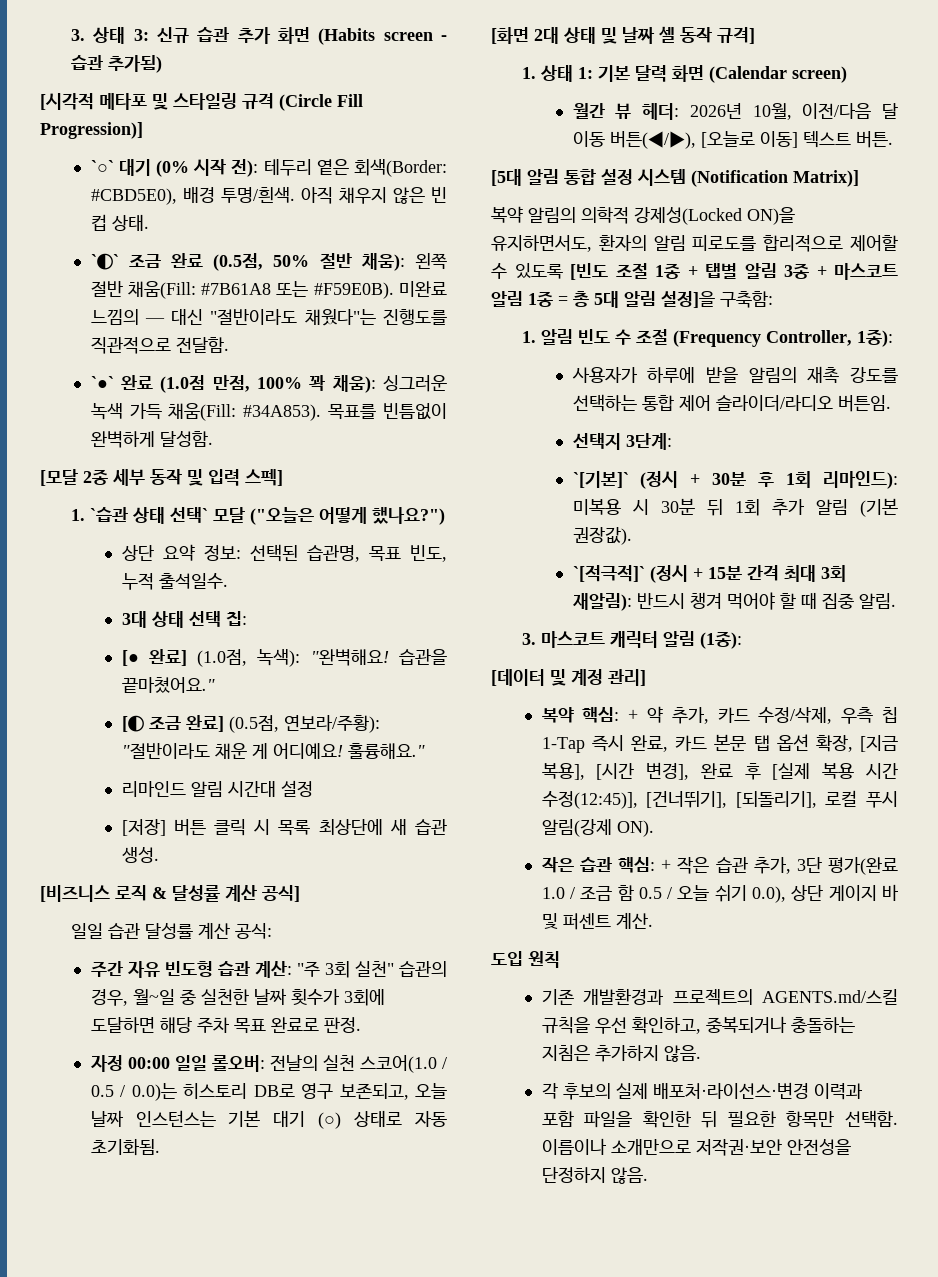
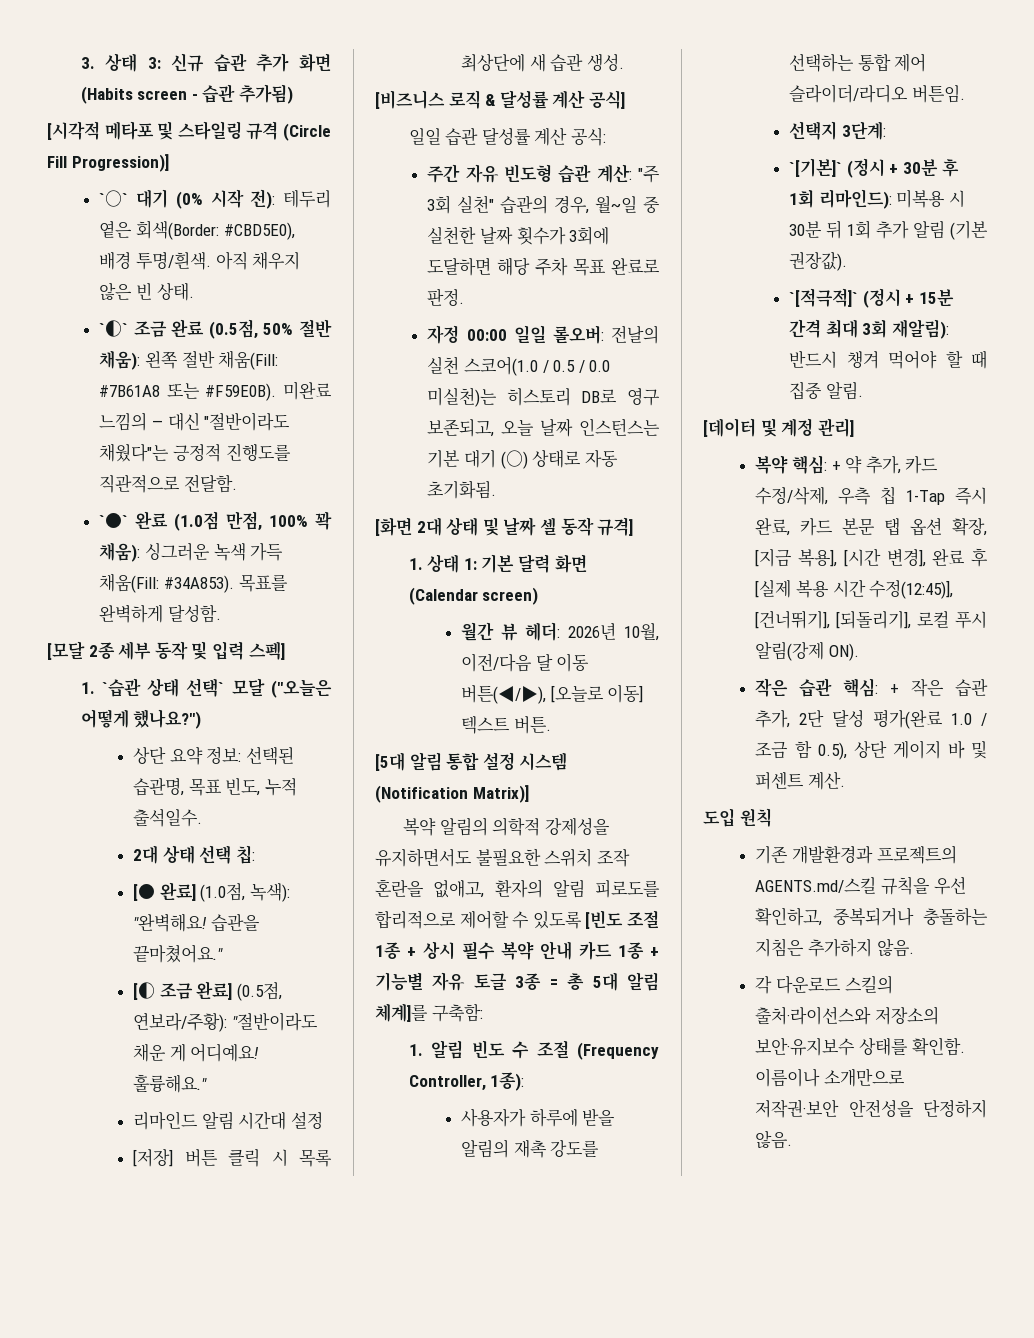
[90,214,107,231] 컵 -> (153, 291) none
(376, 317) none -> [173,444,222,462] 긍정적
[383,403,447,420] 빈틈없이 -> (288, 583) none
[121,611,147,628] 3대 -> [133,845,159,864] 2대
[131,1083,177,1101] 0.0)는 -> [589,360,611,372] [427,387,498,407] 0.0 미실천)는
[634,207,795,225] [491,235,592,252] 강제성(Locked ON)을 유지하면서도, -> [544,817,610,836] [375,848,630,867] [375,879,485,898] 강제성을 유지하면서도 불필요한 스위치 조작 혼란을 없애고,
[705,263,898,280] [491,291,553,307] 탭별 알림 3종 + 마스코트 알림 1종 -> [423,941,659,960] [375,972,542,991] 상시 필수 복약 안내 카드 1종 + 기능별 자유 토글 3종
[661,291,715,308] 설정]을 -> [375,1003,428,1022] 체계]를
[521,631,742,649] // 3. 마스코트 캐릭터 알림 (1종): -> (863, 390) none
[796,857,822,873] 3단 -> [799,710,865,727] 2단 달성
[638,885,787,903] 0.5 / 오늘 쉬기 0.0), -> [817,742,847,760] 0.5),
[562,1082,863,1100] [541,1110,898,1128] 후보의 실제 배포처·라이선스·변경 이력과 포함 파일을 확인한 뒤 필요한 항목만 선택함. -> [776,975,893,994] [755,1006,940,1025] [755,1037,965,1056] 다운로드 스킬의 출처·라이선스와 저장소의 보안·유지보수 상태를 확인함.

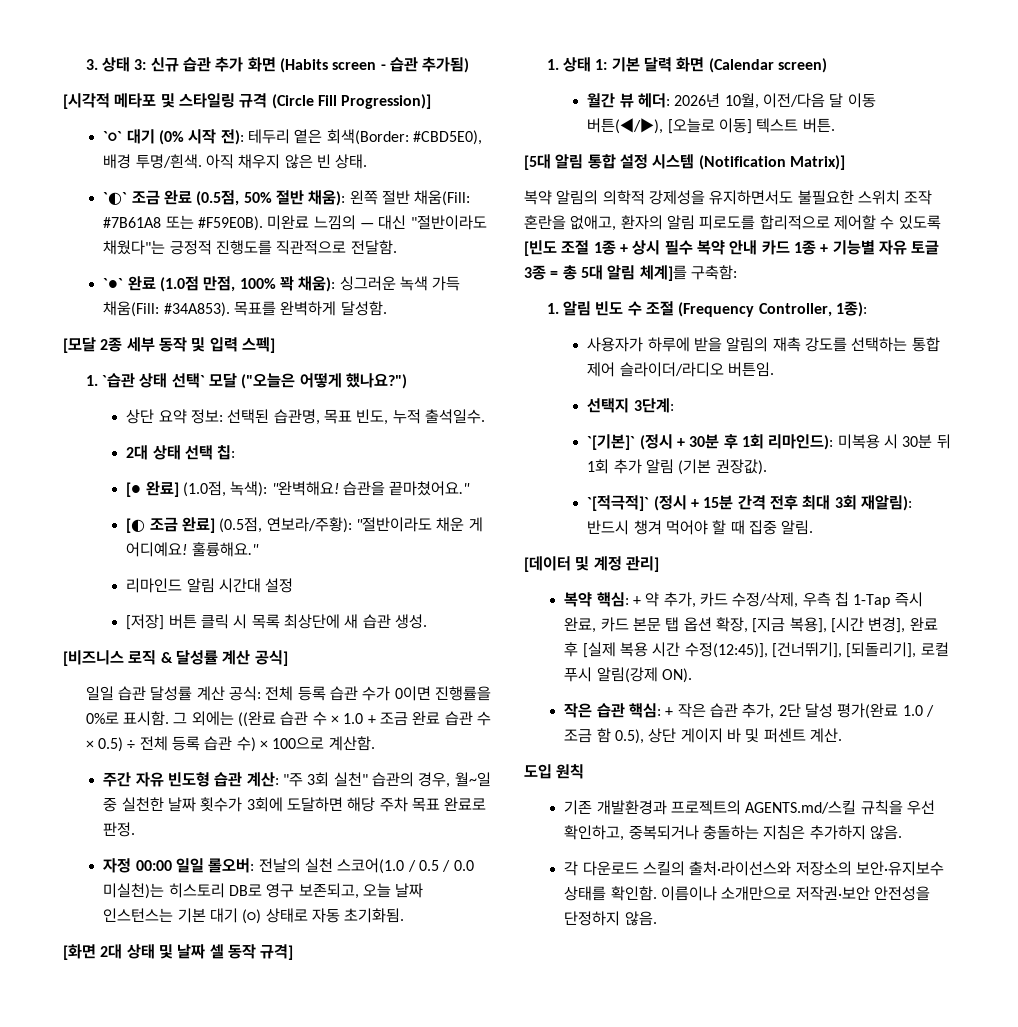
(607, 137) none -> [265,686,492,701] [85,711,492,727] [85,736,375,752] 전체 등록 습관 수가 0이면 진행률을 0%로 표시함. 그 외에는 ((완료 습관 수 × 1.0 + 조금 완료 습관 수 × 0.5) ÷ 전체 등록 습관 수) × 100으로 계산함.
(822, 328) none -> [769,495,798,510] 전후

